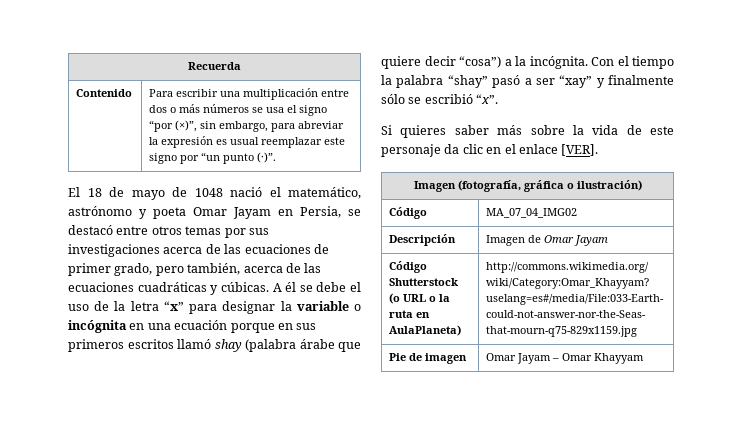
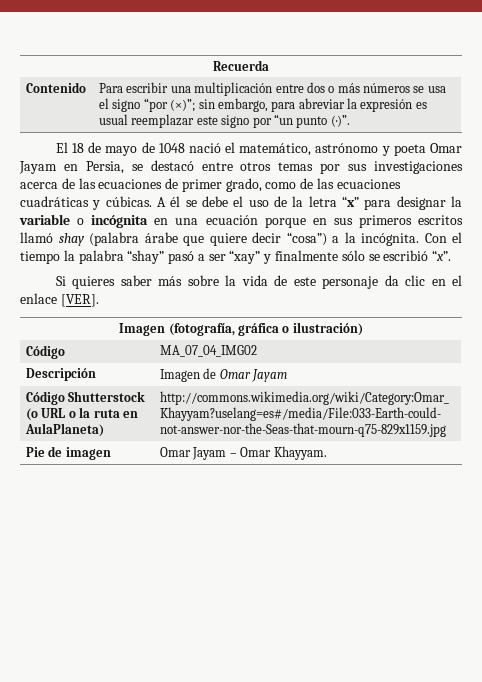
[175,120,198,132] (×)”, -> [170,99,196,112] (×)”;
[155,263,283,276] pero también, acerca -> [265,182,297,189] como
[594,353,645,364] Khayyam -> [273,446,327,460] Khayyam.

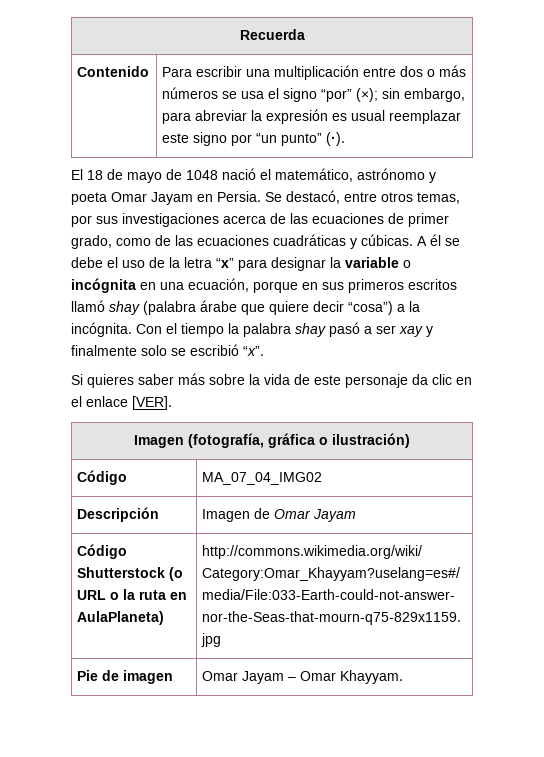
[143,98,196,112] “por (×)”; -> [321,88,379,102] “por” (×);
[296,115,350,128] punto (·)”. -> [281,132,346,146] punto” (·).
[85,160,194,174] Persia, se destacó -> [217,190,340,204] Persia. Se destacó,
[278,162,314,171] temas -> [417,192,460,204] temas,
[205,215,258,225] ecuación -> [188,278,249,292] ecuación,
[127,250,165,264] “shay” -> [295,323,326,337] shay
[229,250,261,264] “xay” -> [399,326,423,337] xay
[341,250,365,261] sólo -> [141,345,167,356] solo

